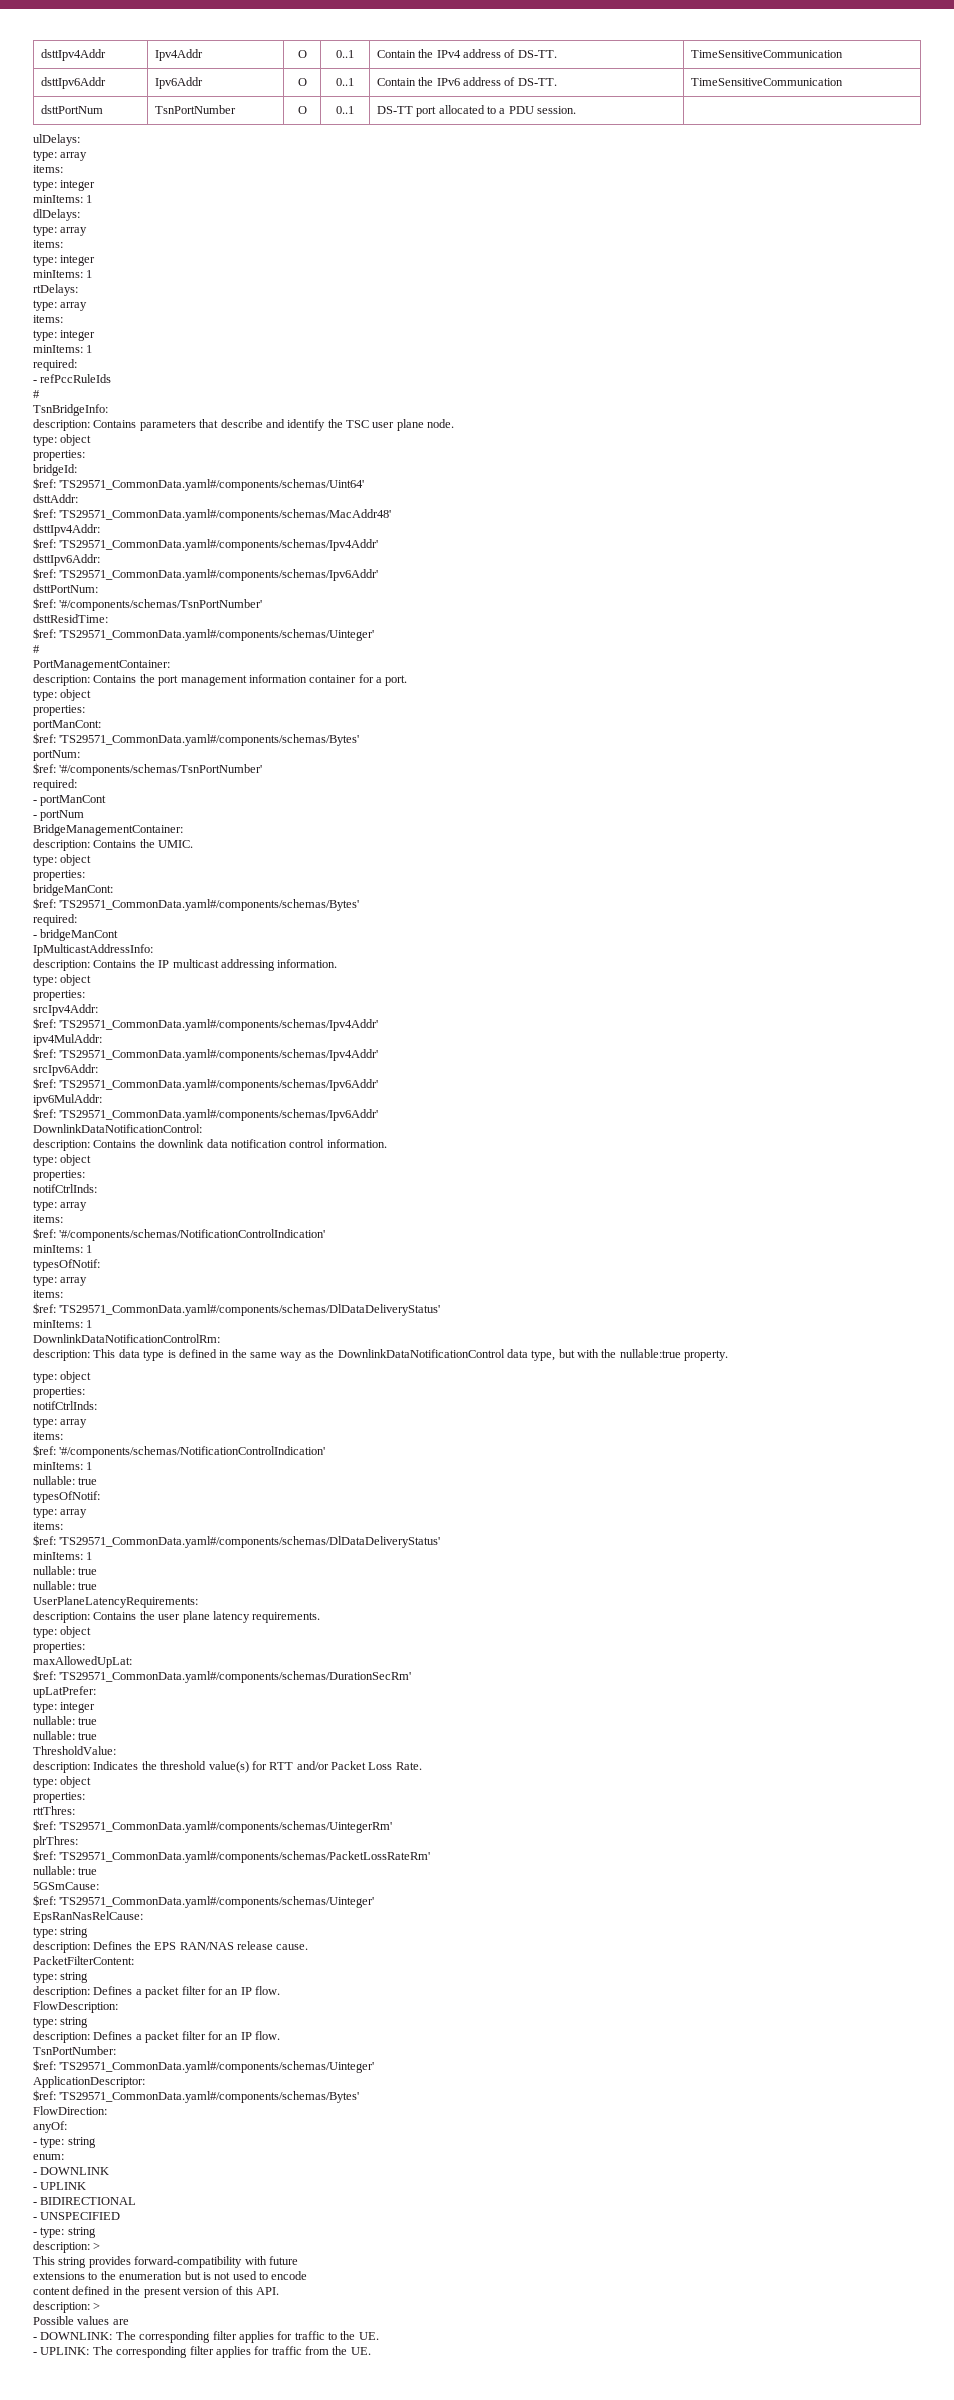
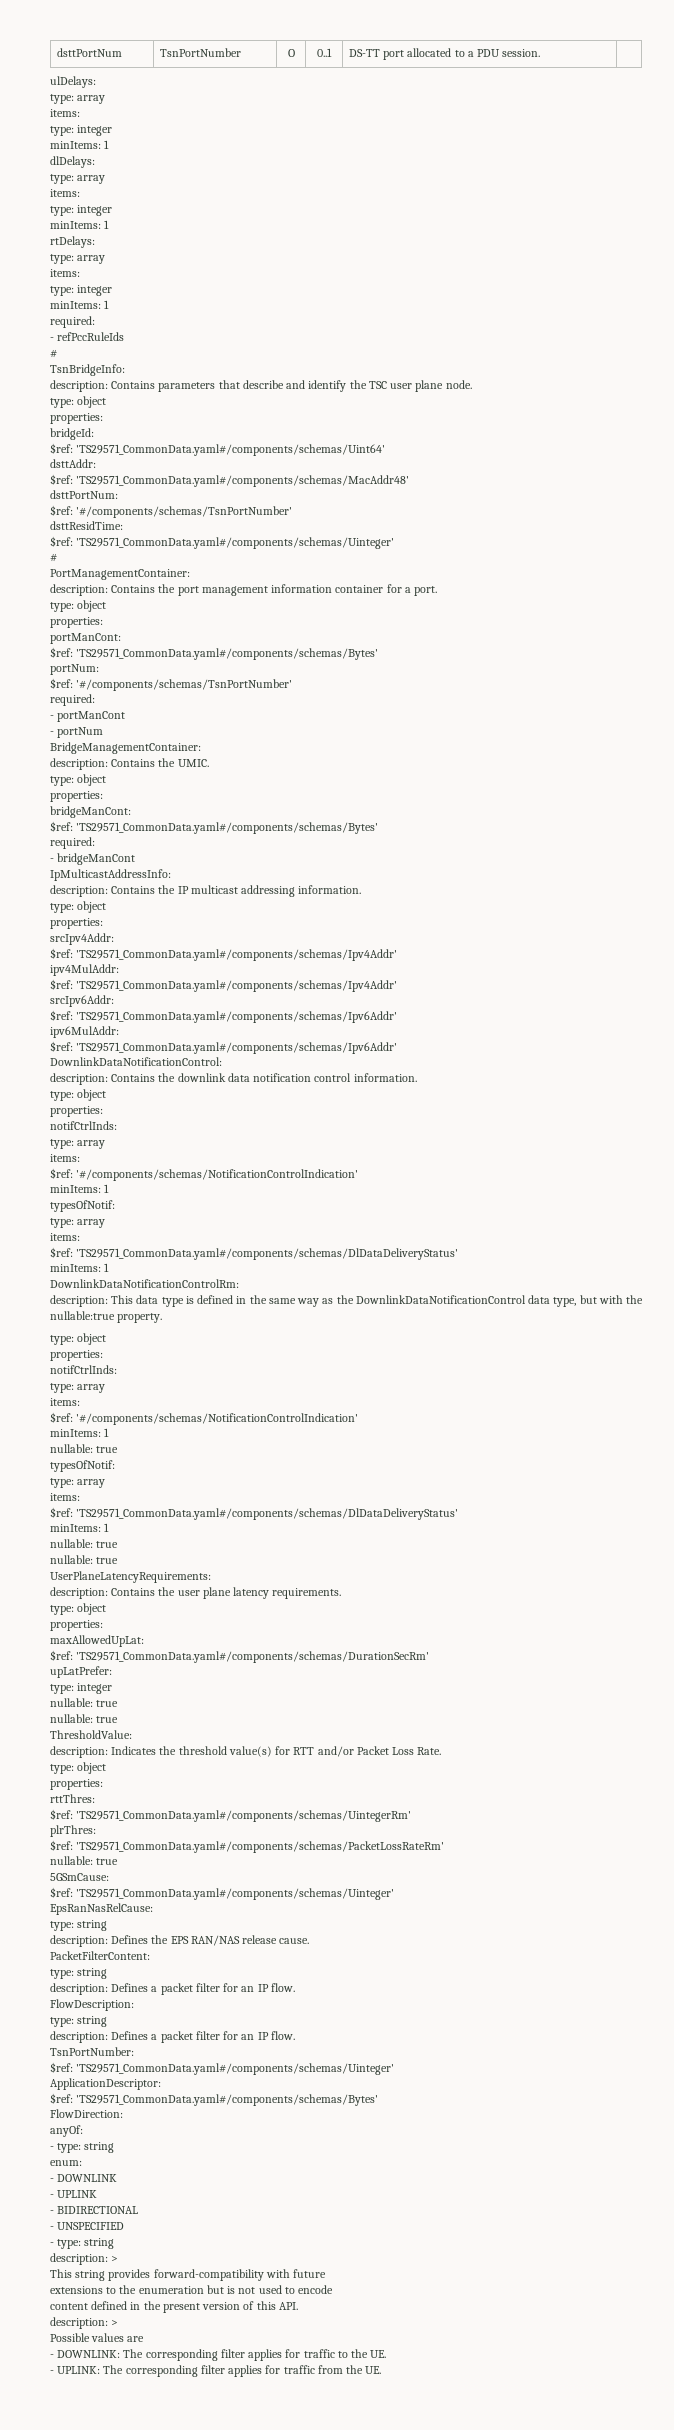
[40,49,106,61] [154,49,203,61] [297,50,307,58] [336,50,354,58] [376,49,557,58] [690,50,843,58] [40,77,106,89] [154,77,203,89] [297,78,307,86] [336,78,354,86] [376,77,557,86] [690,78,843,86] dsttIpv4Addr | Ipv4Addr | O | 0..1 | Contain the IPv4 address of DS-TT. | TimeSensitiveCommunication // dsttIpv6Addr | Ipv6Addr | O | 0..1 | Contain the IPv6 address of DS-TT. | TimeSensitiveCommunication // -> (57, 52) none
[33,524,100,536] [33,538,379,551] [33,554,100,566] [33,568,379,581] // dsttIpv4Addr: // $ref: 'TS29571_CommonData.yaml#/components/schemas/Ipv4Addr' // dsttIpv6Addr: // $ref: 'TS29571_CommonData.yaml#/components/schemas/Ipv6Addr' -> (410, 481) none

